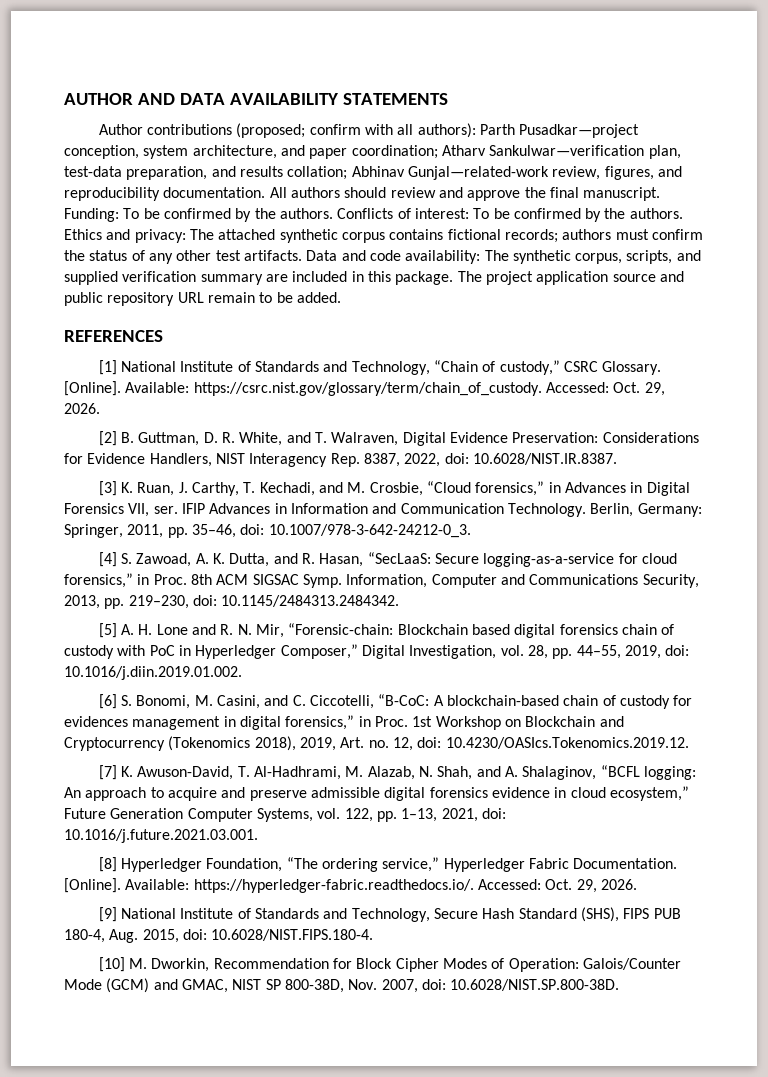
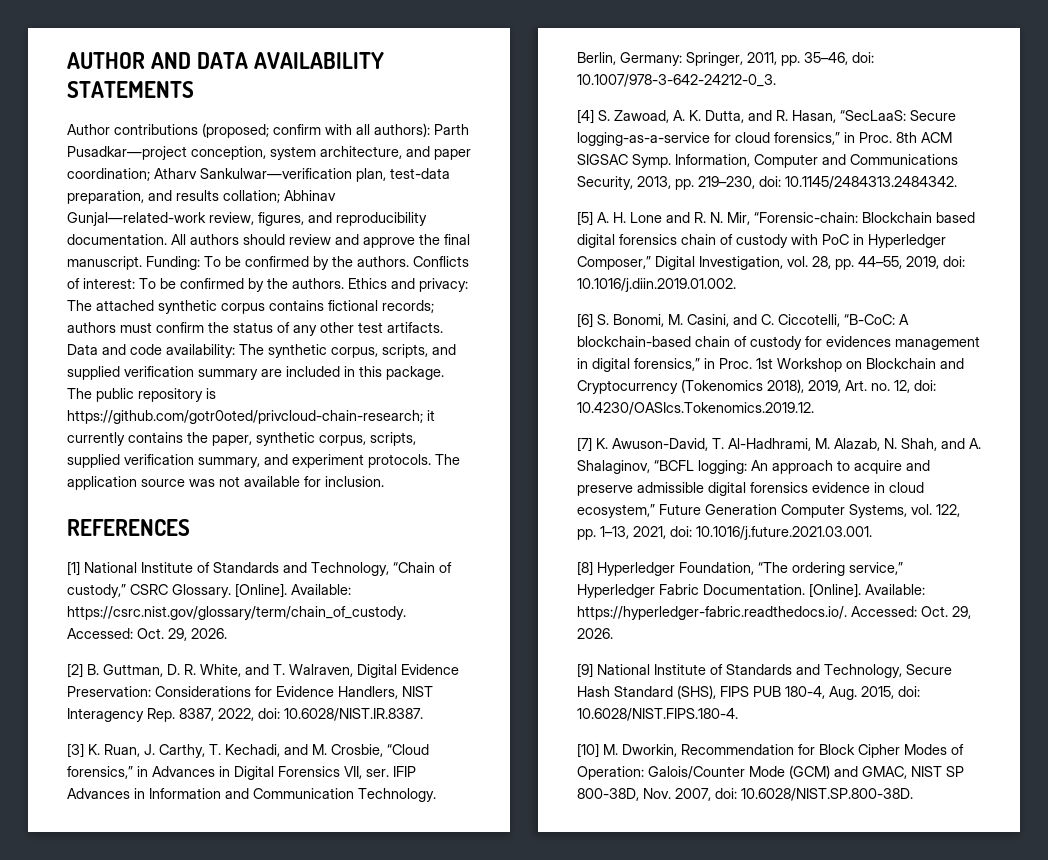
[485,271,684,285] [64,292,341,306] project application source and public repository URL remain to be added. -> [96,388,216,402] [67,410,435,424] [67,432,416,446] [67,454,460,468] [67,476,384,490] public repository is https://github.com/gotr0oted/privcloud-chain-research; it currently contains the paper, synthetic corpus, scripts, supplied verification summary, and experiment protocols. The application source was not available for inclusion.

